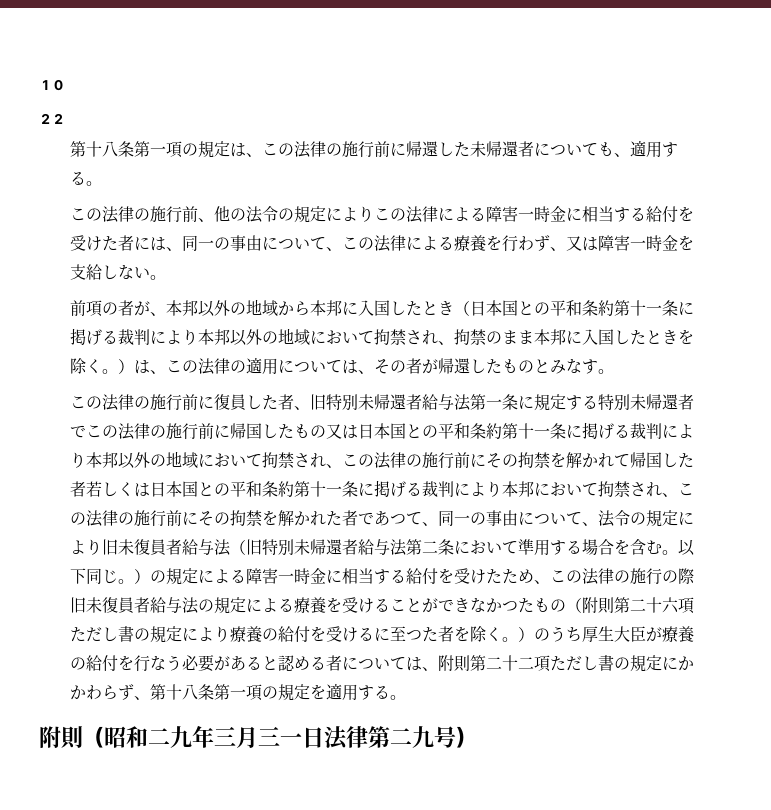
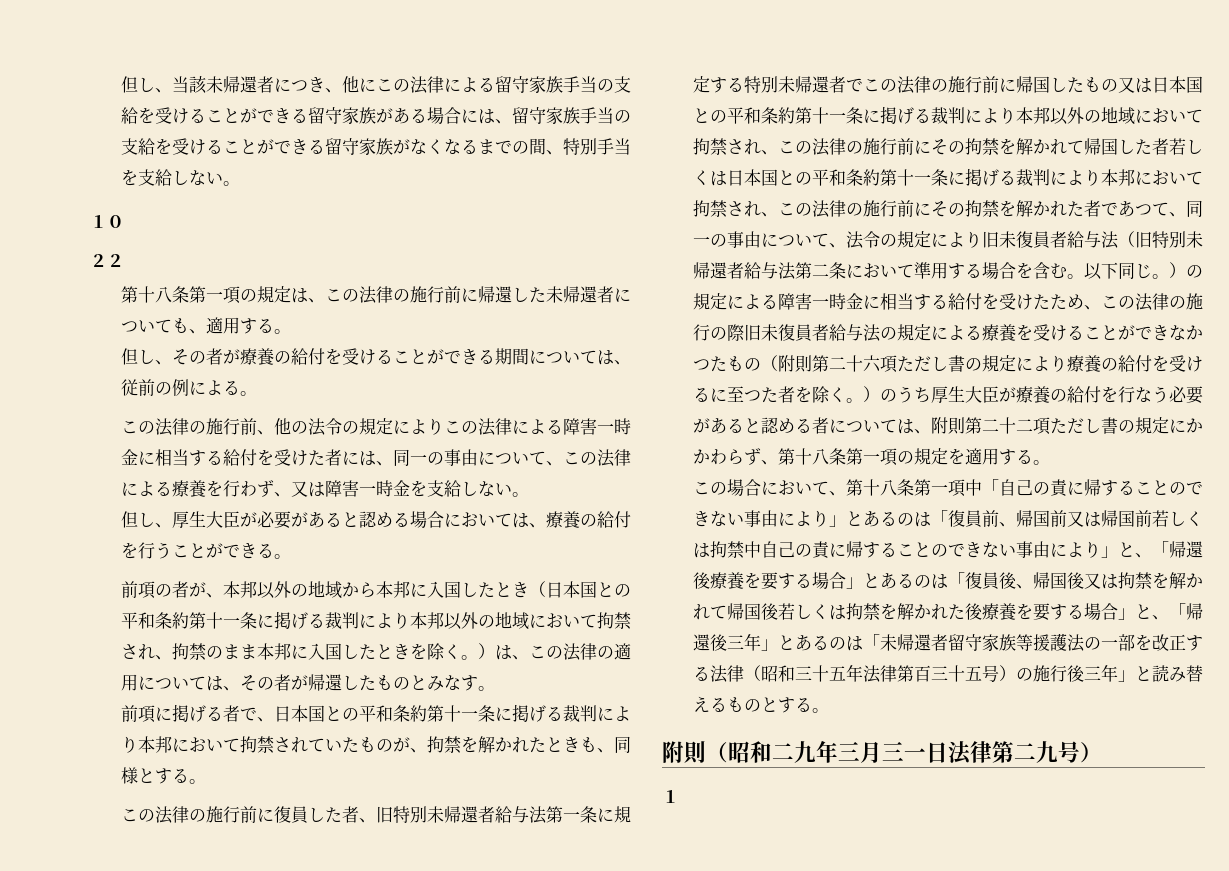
(39, 85) none -> [121,76,632,94] [121,107,632,125] [121,138,632,156] [121,169,241,186] 但し、当該未帰還者につき、他にこの法律による留守家族手当の支給を受けることができる留守家族がある場合には、留守家族手当の支給を受けることができる留守家族がなくなるまでの間、特別手当を支給しない。 //
(102, 183) none -> [121,348,632,365] [121,379,258,396] // 但し、その者が療養の給付を受けることができる期間については、従前の例による。
(166, 277) none -> [121,511,632,529] [121,542,292,559] // 但し、厚生大臣が必要があると認める場合においては、療養の給付を行うことができる。
(614, 371) none -> [121,704,632,723] [121,736,632,754] [121,767,207,784] // 前項に掲げる者で、日本国との平和条約第十一条に掲げる裁判により本邦において拘禁されていたものが、拘禁を解かれたときも、同様とする。
(406, 697) none -> [693,479,1204,497] [693,510,1204,527] [693,541,1204,559] [693,572,1204,590] [693,603,1204,621] [693,633,1204,652] [693,664,1204,683] [693,696,830,713] // この場合において、第十八条第一項中「自己の責に帰することのできない事由により」とあるのは「復員前、帰国前又は帰国前若しくは拘禁中自己の責に帰することのできない事由により」と、「帰還後療養を要する場合」とあるのは「復員後、帰国後又は拘禁を解かれて帰国後若しくは拘禁を解かれた後療養を要する場合」と、「帰還後三年」とあるのは「未帰還者留守家族等援護法の一部を改正する法律（昭和三十五年法律第百三十五号）の施行後三年」と読み替えるものとする。
(477, 737) none -> [662,790,679,803] // １

